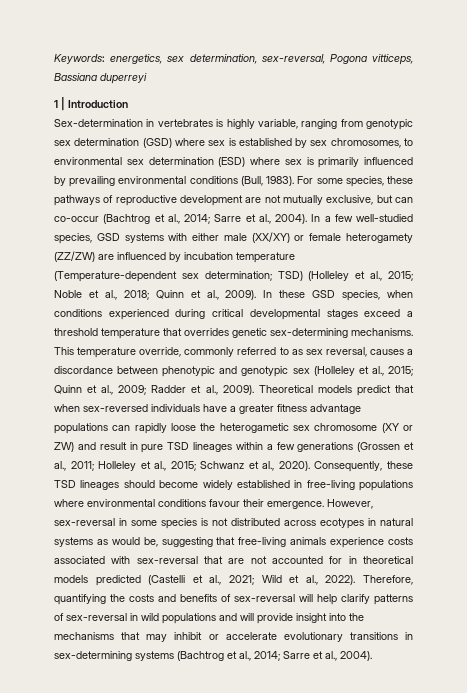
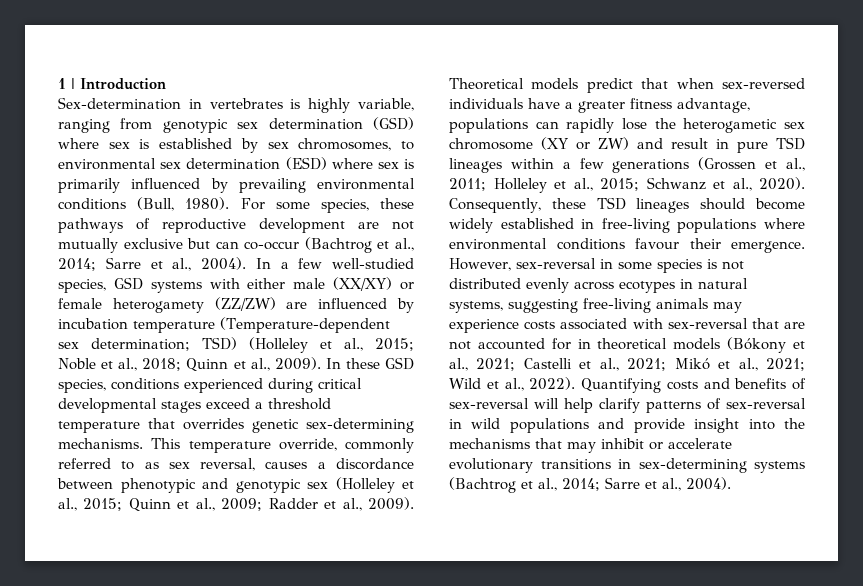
[54,54,413,65] [54,73,147,84] Keywords: energetics, sex determination, sex-reversal, Pogona vitticeps, Bassiana duperreyi // -> (58, 83) none
[266,176,295,186] 1983). -> [185,197,230,210] 1980).
[326,195,374,205] exclusive, -> [123,238,183,249] exclusive
[387,290,413,298] when -> (106, 386) none
[310,404,361,414] advantage -> [677,98,750,113] advantage,
[171,423,196,431] loose -> [622,118,647,130] lose
(280, 522) none -> [526,278,569,293] evenly
[54,537,236,547] systems as would be, suggesting that -> [449,299,578,313] systems, suggesting
(327, 541) none -> [713,302,742,313] may
[95,575,186,586] predicted (Castelli -> [727,337,805,353] [449,358,710,371] (Bókony et al., 2021; Castelli et al., 2021; Mikó
[363,575,413,585] [54,594,125,605] Therefore, quantifying the -> [581,378,661,393] Quantifying
[240,613,254,621] will -> (625, 423) none

